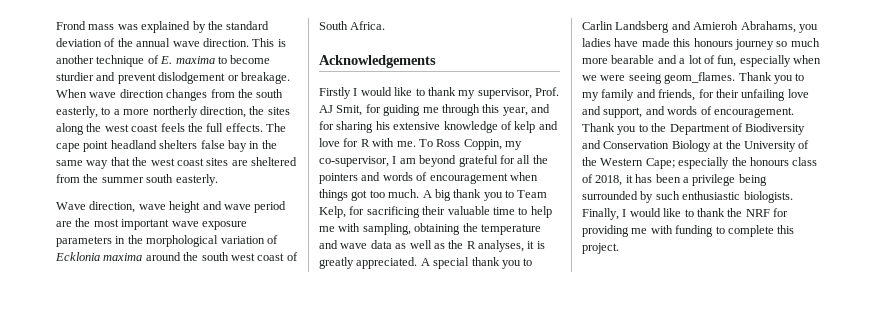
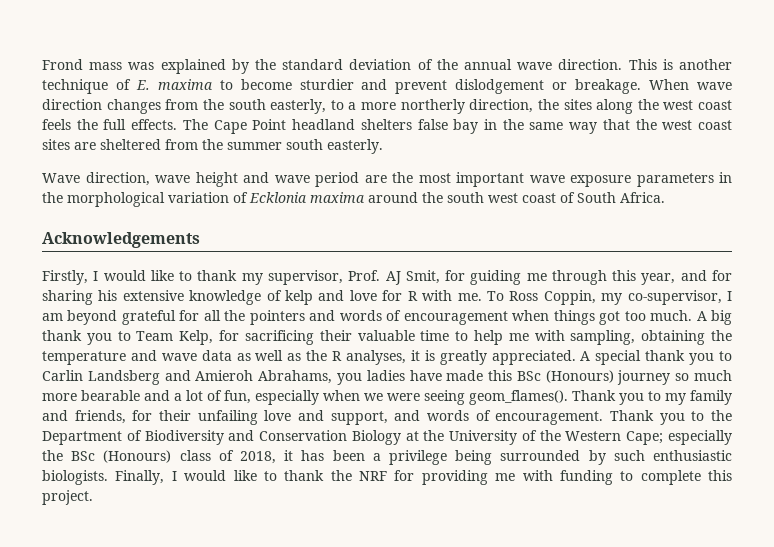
[56,141,109,152] cape point -> [213,119,287,134] Cape Point
[319,87,351,99] Firstly -> [42,270,88,285] Firstly,
[693,38,733,47] honours -> [516,370,614,383] BSc (Honours)
[664,72,736,84] geom_flames. -> [469,390,568,405] geom_flames().
[749,157,789,166] honours -> [71,450,172,463] BSc (Honours)

